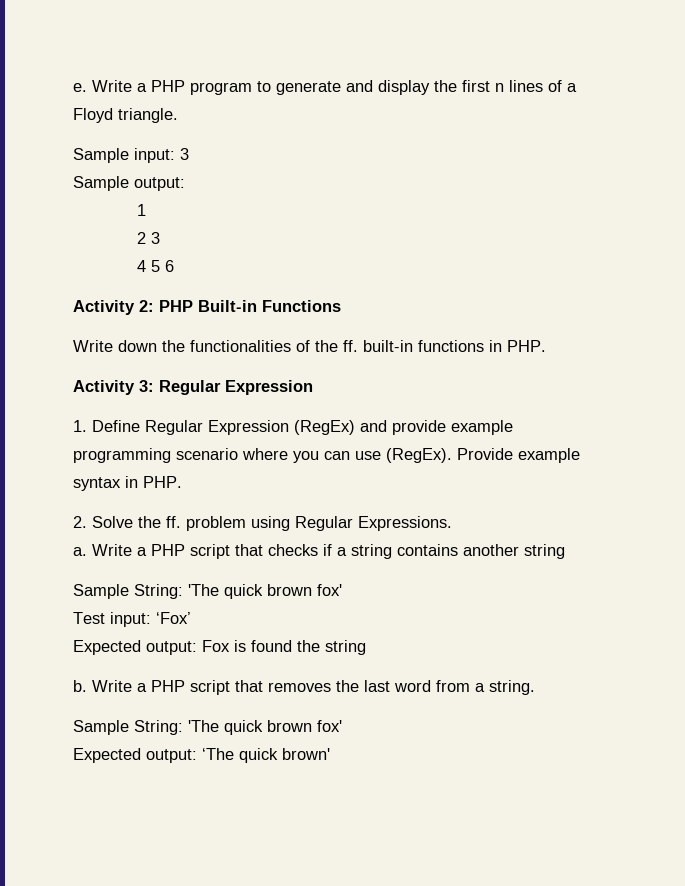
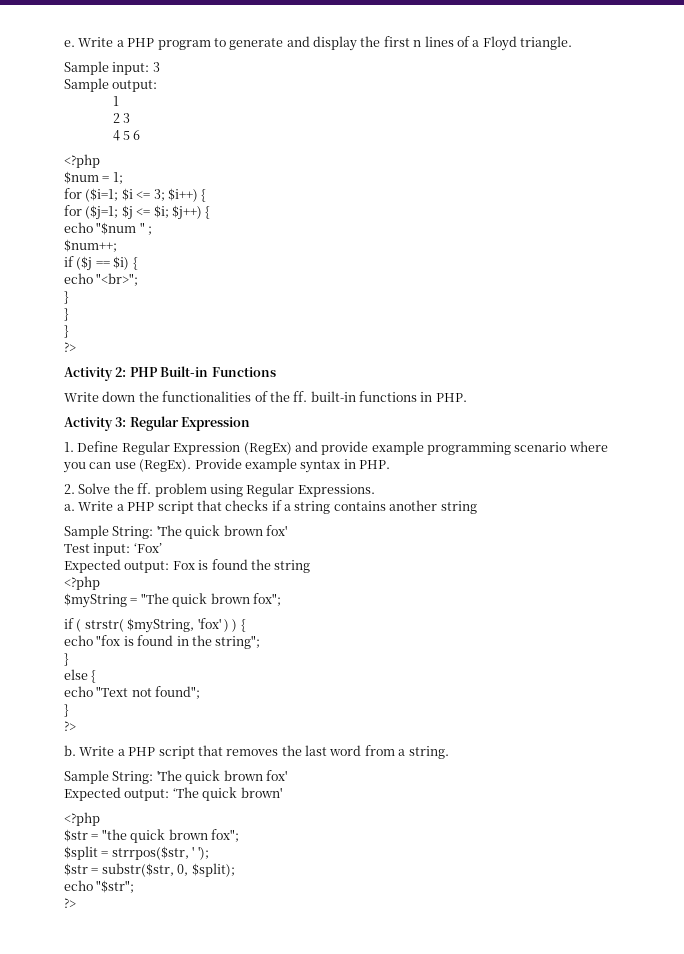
(174, 266) none -> [64,154,100,168] [64,171,123,184] [64,188,207,202] [64,205,211,220] [64,222,153,235] [64,239,117,252] [64,256,138,271] [64,273,139,286] [64,291,69,304] [64,308,69,321] [64,325,69,338] [64,342,76,352] // <?php // $num = 1; // for ($i=1; $i <= 3; $i++) { // for ($j=1; $j <= $i; $j++) { // echo "$num " ; // $num++; // if ($j == $i) { // echo "<br>"; // } // } // } // ?>
(366, 647) none -> [64,576,100,590] [64,593,281,608] [64,618,246,633] [64,635,261,649] [64,653,69,666] [64,669,97,683] [64,686,201,699] [64,704,69,717] [64,721,76,731] // <?php // $myString = "The quick brown fox"; // if ( strstr( $myString, 'fox' ) ) { // echo "fox is found in the string"; // } // else { // echo "Text not found"; // } // ?>
(330, 754) none -> [64,812,100,826] [64,829,239,843] [64,846,209,860] [64,863,235,877] [64,880,135,893] [64,898,76,908] // <?php // $str = "the quick brown fox"; // $split = strrpos($str, ' '); // $str = substr($str, 0, $split); // echo "$str"; // ?>

